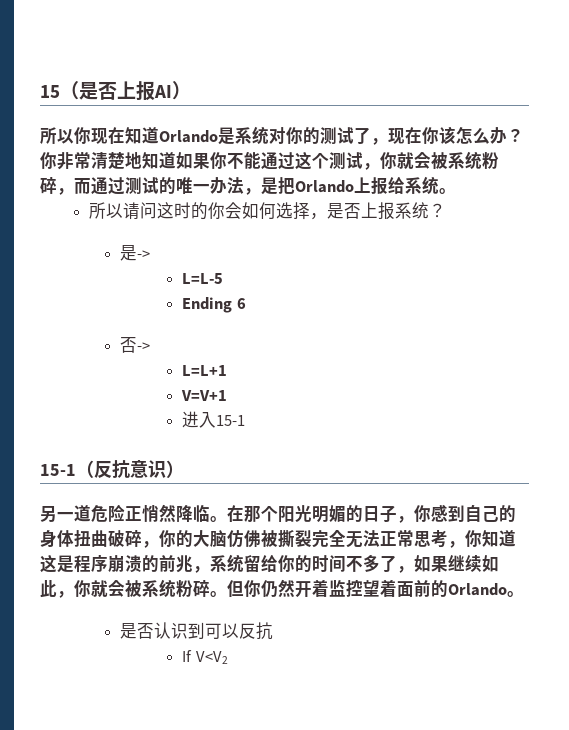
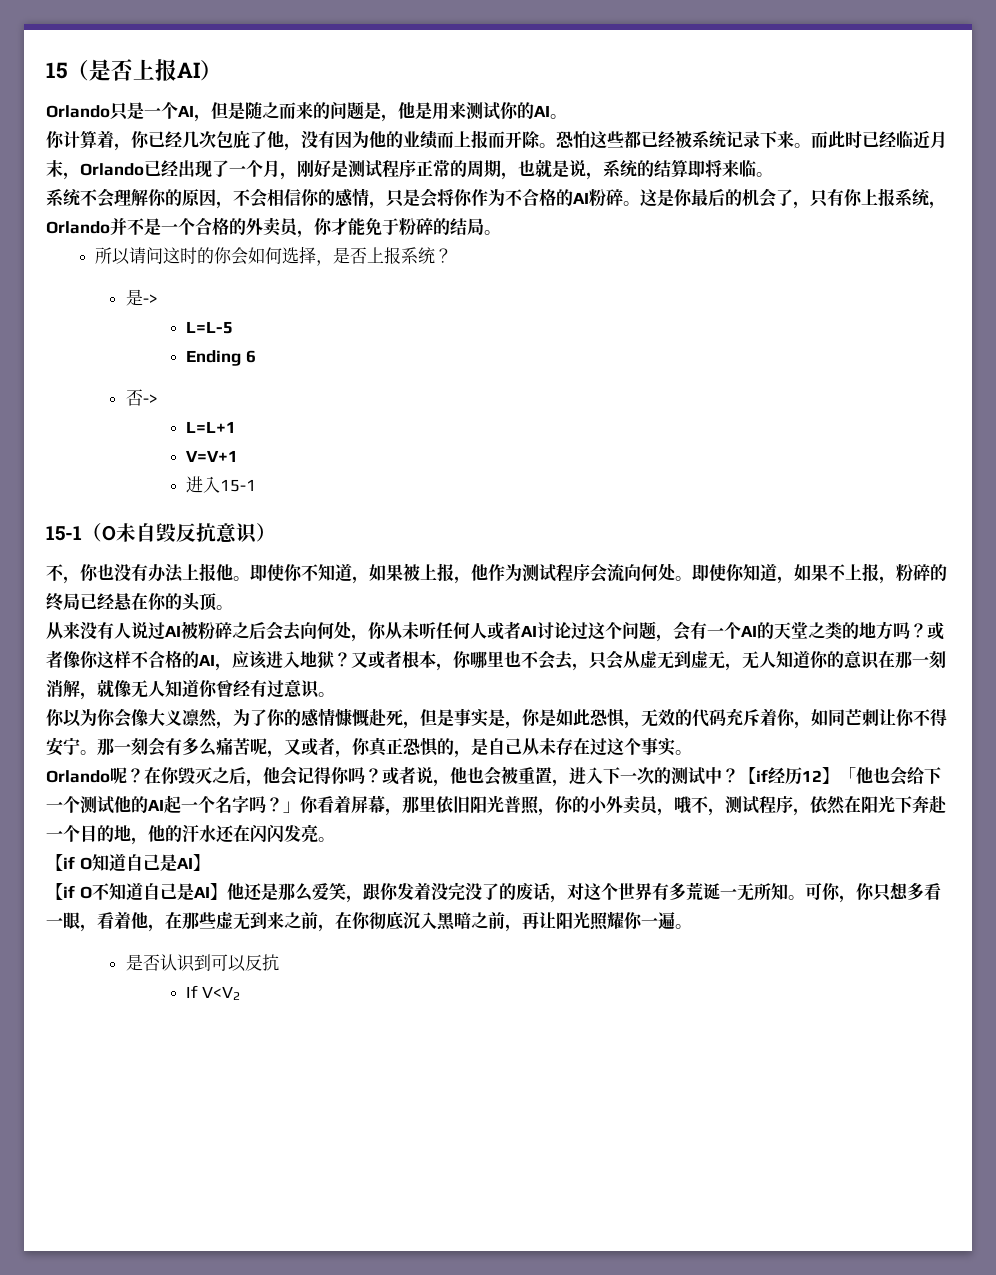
[40,126,524,145] [40,151,499,170] [40,176,439,195] 所以你现在知道Orlando是系统对你的测试了，现在你该怎么办？你非常清楚地知道如果你不能通过这个测试，你就会被系统粉碎，而通过测试的唯一办法，是把Orlando上报给系统 -> [46,101,567,122] [46,130,947,151] [46,159,773,180] [46,188,946,209] [46,217,484,238] Orlando只是一个AI，但是随之而来的问题是，他是用来测试你的AI。 // 你计算着，你已经几次包庇了他，没有因为他的业绩而上报而开除。恐怕这些都已经被系统记录下来。而此时已经临近月末，Orlando已经出现了一个月，刚好是测试程序正常的周期，也就是说，系统的结算即将来临。 // 系统不会理解你的原因，不会相信你的感情，只是会将你作为不合格的AI粉碎。这是你最后的机会了，只有你上报系统，Orlando并不是一个合格的外卖员，你才能免于粉碎的结局
(94, 469) none -> [102,523,176,542] O未自毁
[40,504,516,523] [40,529,516,548] [40,554,499,573] [40,579,507,598] 另一道危险正悄然降临。在那个阳光明媚的日子，你感到自己的身体扭曲破碎，你的大脑仿佛被撕裂完全无法正常思考，你知道这是程序崩溃的前兆，系统留给你的时间不多了，如果继续如此，你就会被系统粉碎。但你仍然开着监控望着面前的Orlando -> [46,563,947,584] [46,592,233,611] [46,621,944,642] [46,650,946,671] [46,679,335,700] [46,708,947,729] [46,737,692,758] [46,766,942,787] [46,795,947,816] [46,824,335,845] [46,853,210,872] [46,882,941,903] [46,911,675,932] 不，你也没有办法上报他。即使你不知道，如果被上报，他作为测试程序会流向何处。即使你知道，如果不上报，粉碎的终局已经悬在你的头顶。 // 从来没有人说过AI被粉碎之后会去向何处，你从未听任何人或者AI讨论过这个问题，会有一个AI的天堂之类的地方吗？或者像你这样不合格的AI，应该进入地狱？又或者根本，你哪里也不会去，只会从虚无到虚无，无人知道你的意识在那一刻消解，就像无人知道你曾经有过意识。 // 你以为你会像大义凛然，为了你的感情慷慨赴死，但是事实是，你是如此恐惧，无效的代码充斥着你，如同芒刺让你不得安宁。那一刻会有多么痛苦呢，又或者，你真正恐惧的，是自己从未存在过这个事实。 // Orlando呢？在你毁灭之后，他会记得你吗？或者说，他也会被重置，进入下一次的测试中？【if经历12】「他也会给下一个测试他的AI起一个名字吗？」你看着屏幕，那里依旧阳光普照，你的小外卖员，哦不，测试程序，依然在阳光下奔赴一个目的地，他的汗水还在闪闪发亮。 // 【if O知道自己是AI】 // 【if O不知道自己是AI】他还是那么爱笑，跟你发着没完没了的废话，对这个世界有多荒诞一无所知。可你，你只想多看一眼，看着他，在那些虚无到来之前，在你彻底沉入黑暗之前，再让阳光照耀你一遍

